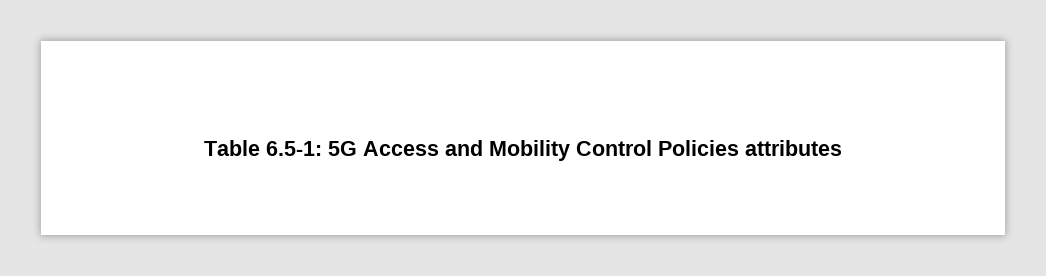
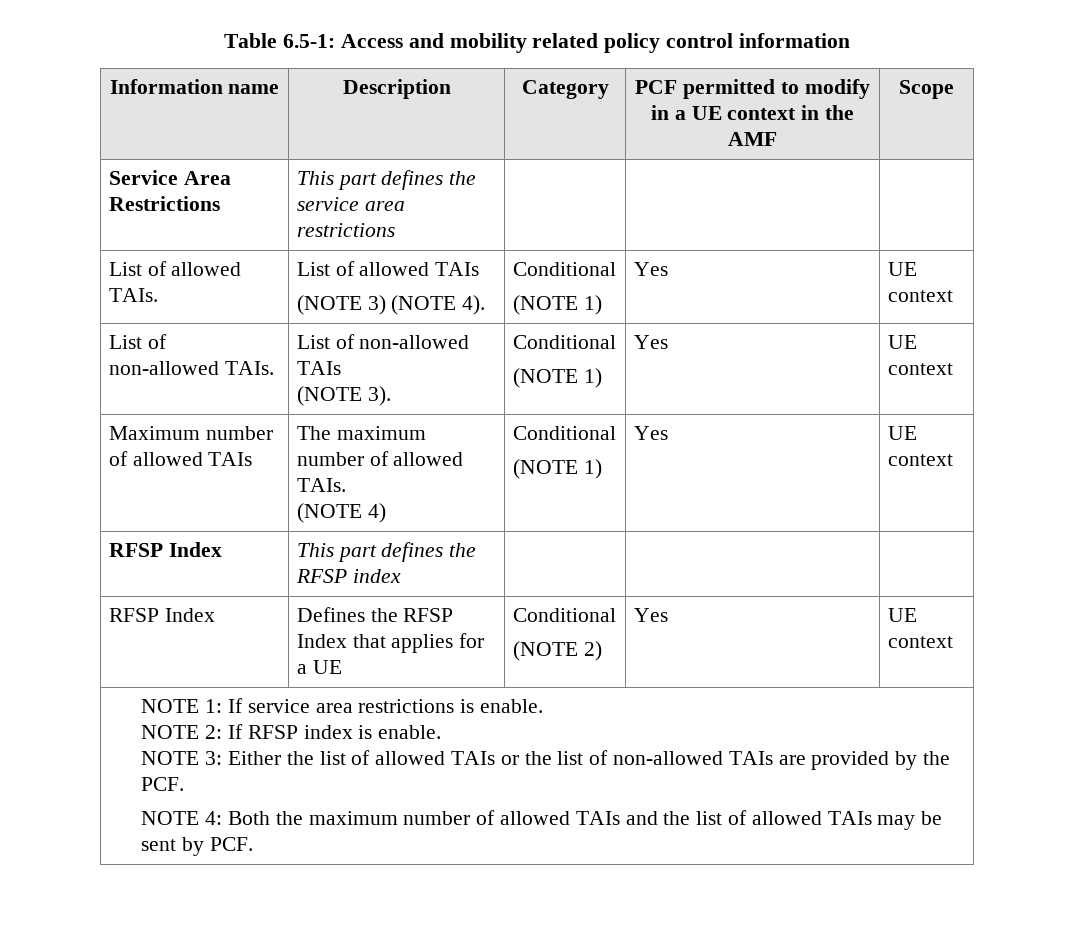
[328,141,357,156] 5G -> (336, 41) none
[489,140,842,161] Mobility Control Policies attributes -> [449,33,850,53] [109,79,280,94] [342,79,451,99] [521,80,609,99] [635,79,870,99] [650,105,855,120] [728,132,777,146] [899,80,954,99] [108,170,231,185] [108,196,220,211] [296,170,477,190] [296,197,405,211] [296,223,395,237] [108,261,242,276] [108,288,158,302] [296,261,480,276] [296,295,486,315] [512,262,616,276] [512,295,602,315] [633,262,668,276] [887,262,917,276] [887,290,953,302] [108,334,167,349] [108,361,274,375] [296,334,470,349] [296,361,341,375] [296,386,391,406] [512,335,616,349] [512,368,602,388] [633,335,668,349] [887,335,917,349] [887,363,953,375] [108,426,273,440] [108,451,253,466] [296,426,426,440] [296,451,464,466] [296,478,346,492] [296,503,386,523] [512,426,616,440] [512,459,602,479] [633,426,668,440] [887,426,917,440] [887,454,953,466] [108,542,222,557] [296,542,477,562] [295,569,401,583] [108,608,215,622] [296,607,454,622] [296,633,485,653] [296,660,342,674] [512,608,616,622] [512,641,602,661] [633,608,668,622] [887,608,917,622] [887,636,953,648] [141,698,543,713] [141,724,442,739] [141,750,951,770] [141,777,185,791] [141,810,943,830] [141,837,253,856] mobility related policy control information // Information name | Description | Category | PCF permitted to modify in a UE context in the AMF | Scope // Service Area Restrictions | This part defines the service area restrictions | | | // List of allowed TAIs. | List of allowed TAIs // (NOTE 3) (NOTE 4). | Conditional // (NOTE 1) | Yes | UE context // List of non-allowed TAIs. | List of non-allowed TAIs // (NOTE 3). | Conditional // (NOTE 1) | Yes | UE context // Maximum number of allowed TAIs | The maximum number of allowed TAIs. // (NOTE 4) | Conditional // (NOTE 1) | Yes | UE context // RFSP Index | This part defines the RFSP index | | | // RFSP Index | Defines the RFSP Index that applies for a UE | Conditional // (NOTE 2) | Yes | UE context // NOTE 1: If service area restrictions is enable. // NOTE 2: If RFSP index is enable. // NOTE 3: Either the list of allowed TAIs or the list of non-allowed TAIs are provided by the PCF. // NOTE 4: Both the maximum number of allowed TAIs and the list of allowed TAIs may be sent by PCF.

